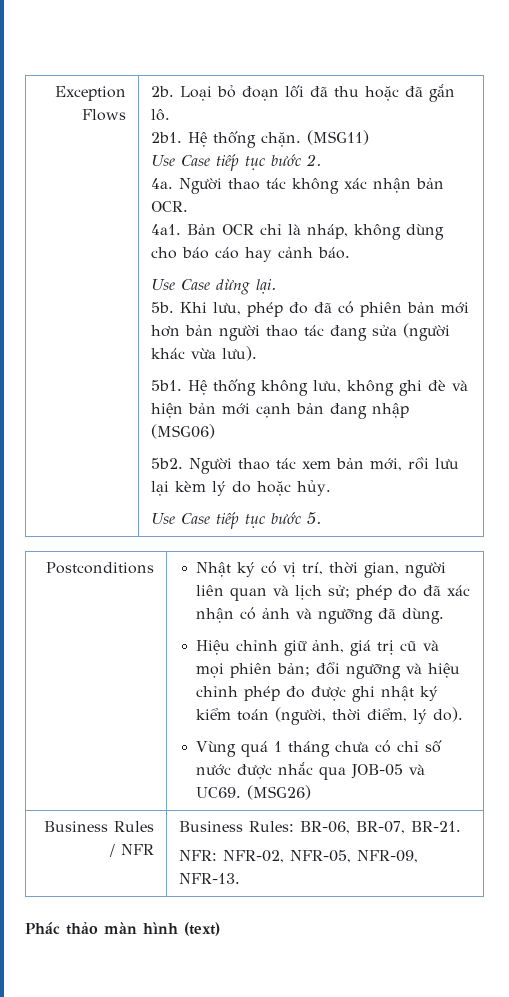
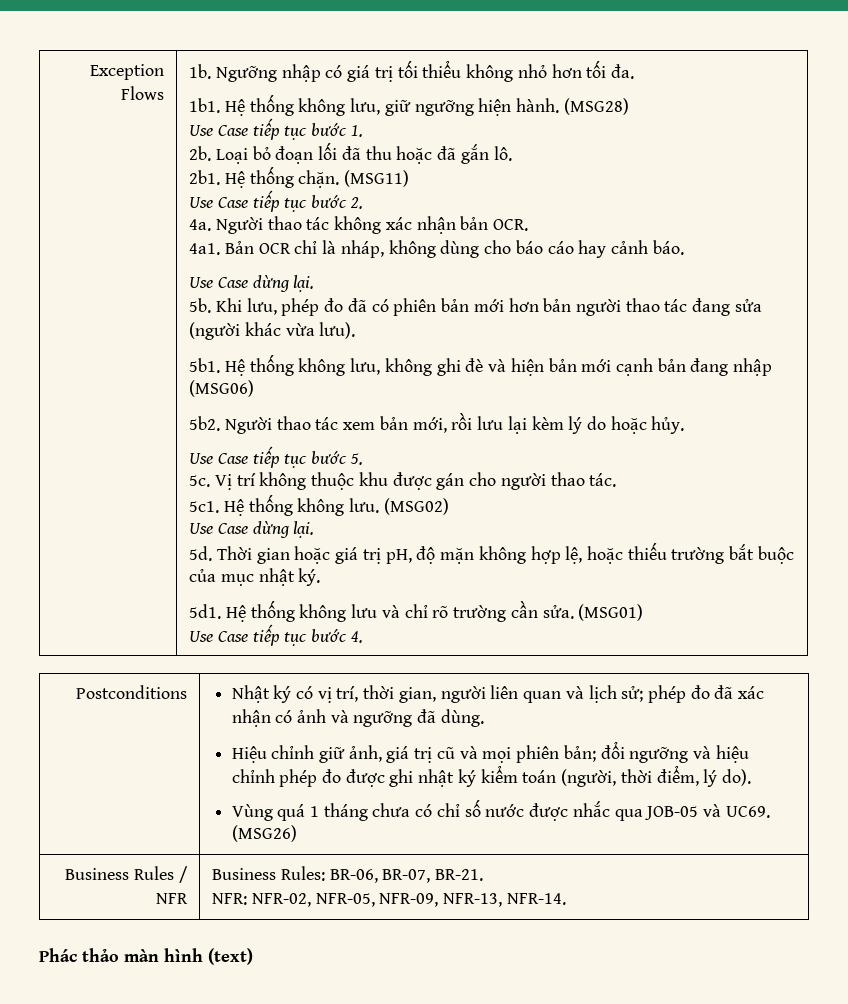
(127, 115) none -> [189,60,635,82] [189,94,629,116] [189,118,363,140] 1b. Ngưỡng nhập có giá trị tối thiểu không nhỏ hơn tối đa. // 1b1. Hệ thống không lưu, giữ ngưỡng hiện hành. (MSG28) // Use Case tiếp tục bước 1. //
(321, 518) none -> [189,472,617,490] [189,494,449,516] [189,521,315,538] [189,542,794,564] [189,568,321,586] [189,600,644,622] [189,624,363,646] // 5c. Vị trí không thuộc khu được gán cho người thao tác. // 5c1. Hệ thống không lưu. (MSG02) // Use Case dừng lại. // 5d. Thời gian hoặc giá trị pH, độ mặn không hợp lệ, hoặc thiếu trường bắt buộc của mục nhật ký. // 5d1. Hệ thống không lưu và chỉ rõ trường cần sửa. (MSG01) // Use Case tiếp tục bước 4.
[178,873,240,884] NFR-13. -> [443,893,566,907] NFR-13, NFR-14.

